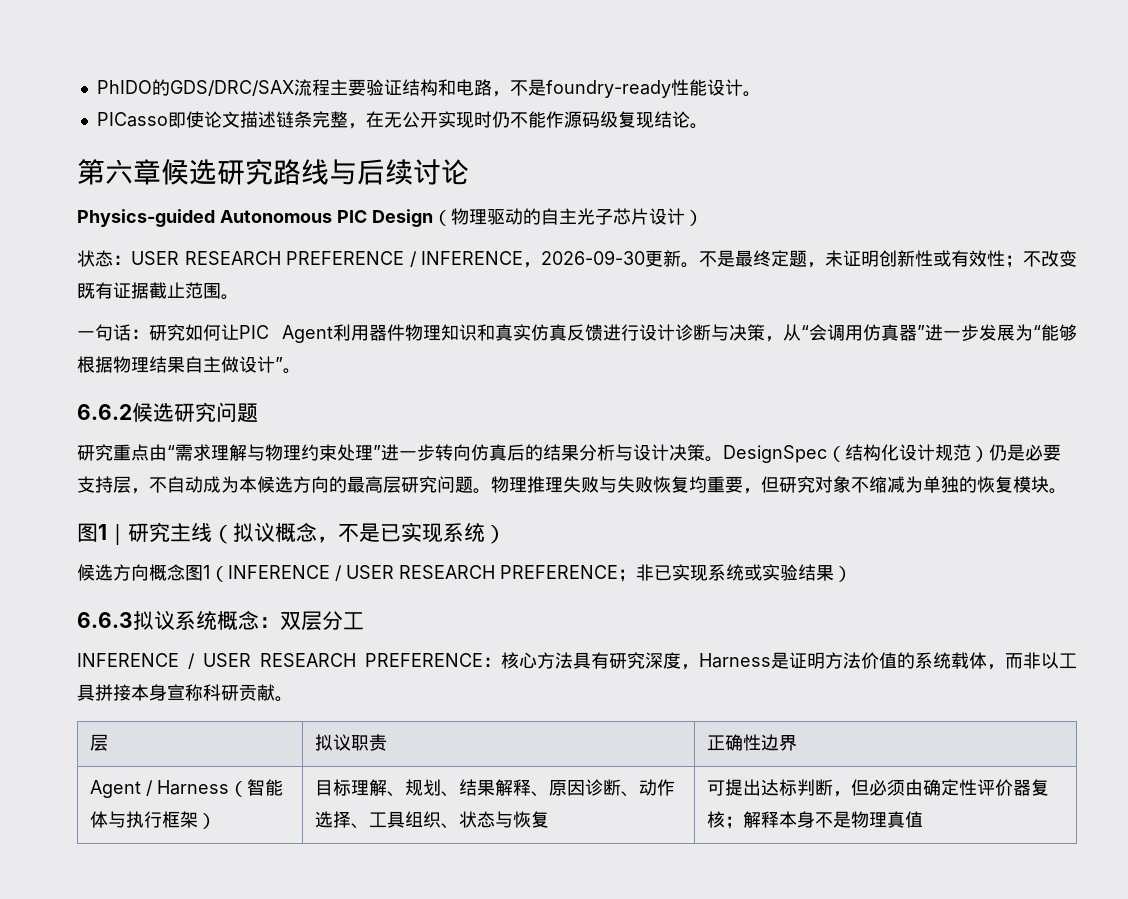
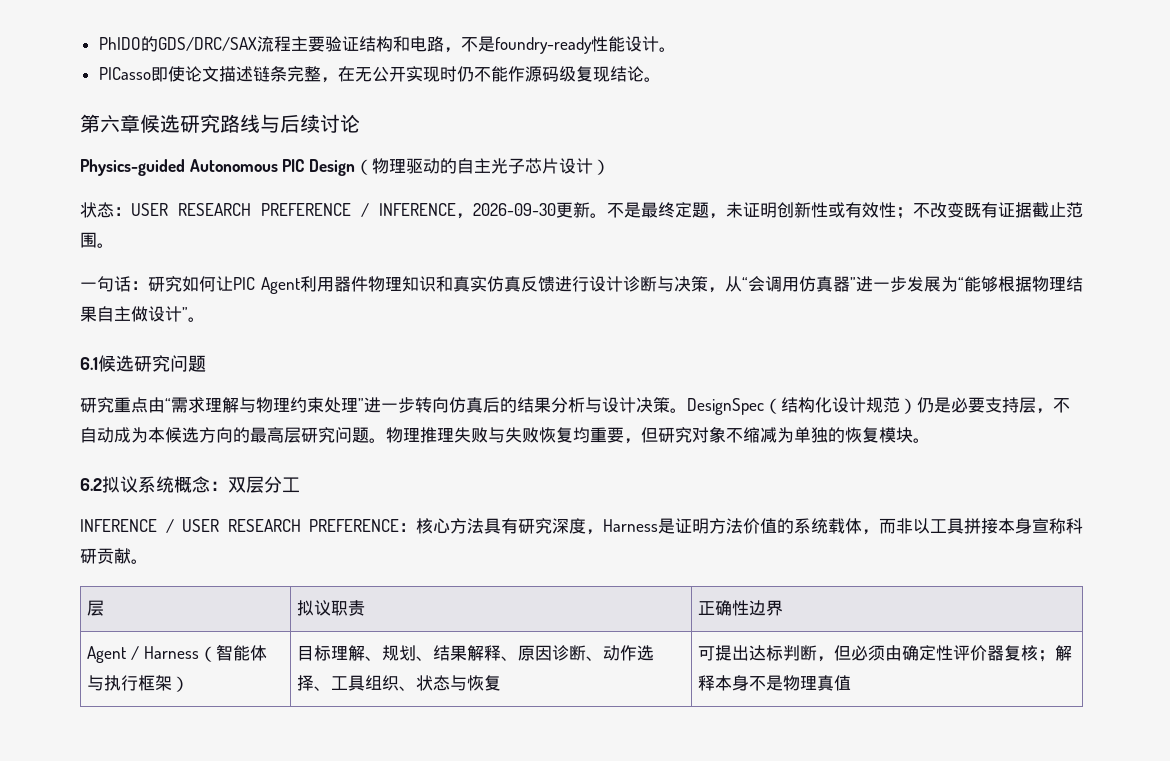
[77,404,132,420] 6.6.2 -> [80,357,98,370] 6.1
[77,522,506,545] [77,564,852,582] [77,612,133,628] 图1｜研究主线（拟议概念，不是已实现系统） // 候选方向概念图1（INFERENCE / USER RESEARCH PREFERENCE；非已实现系统或实验结果） // 6.6.3 -> [80,478,102,491] 6.2

